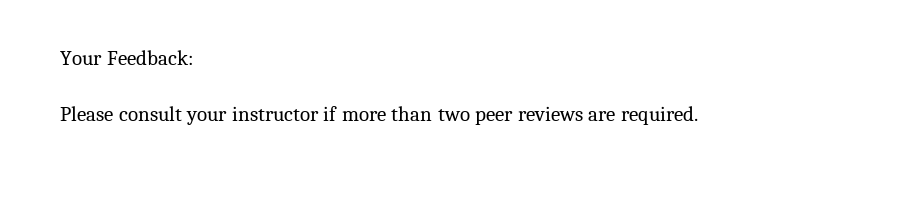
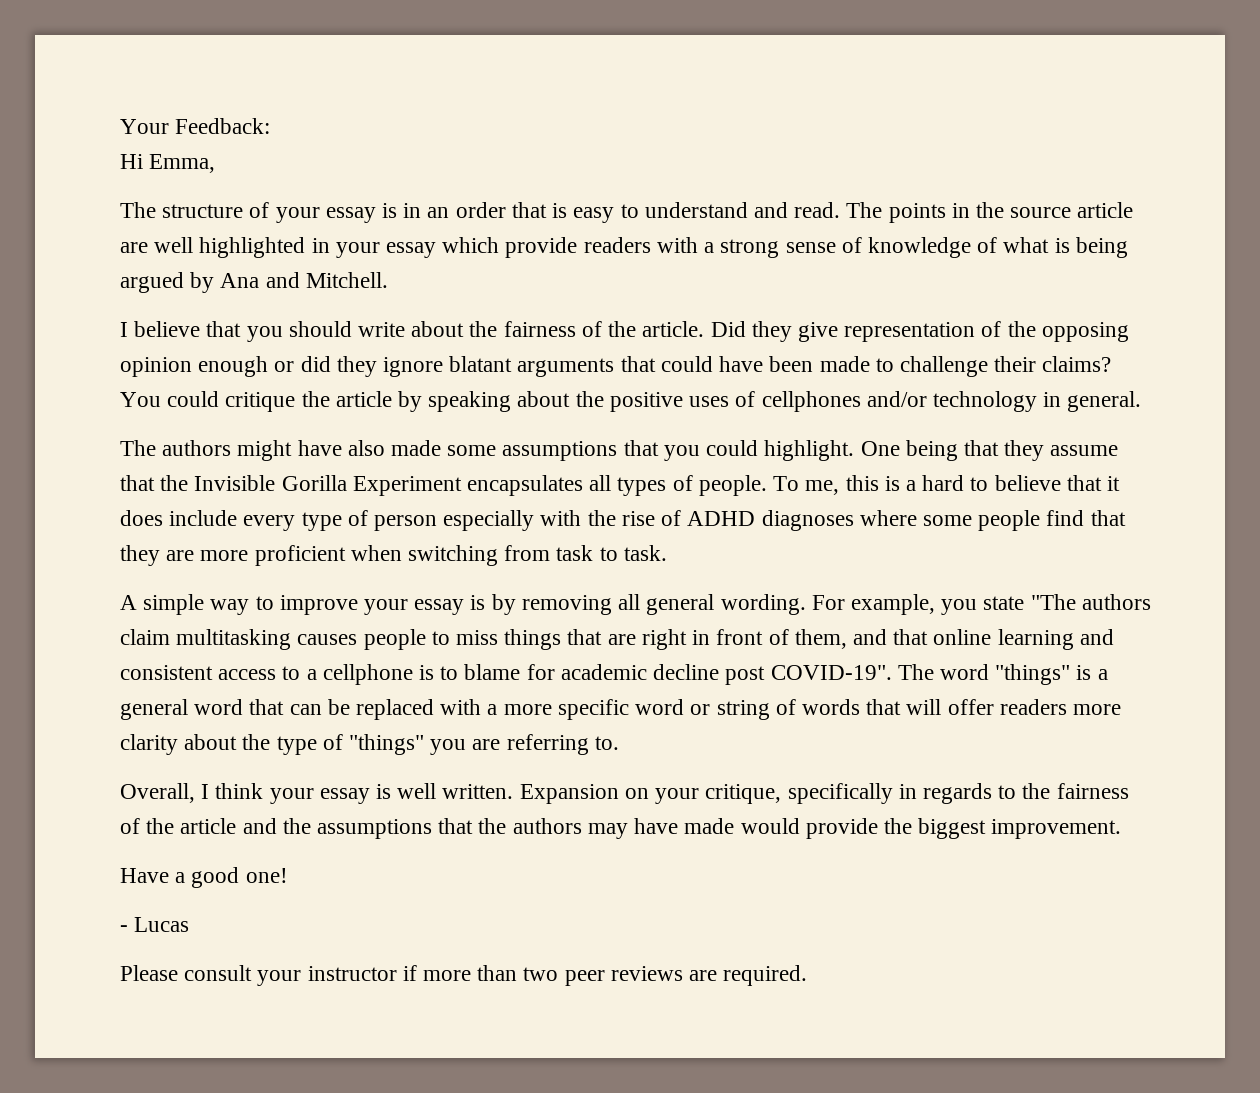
(194, 57) none -> [120,154,216,173] [120,202,1134,223] [120,237,1128,258] [120,272,388,293] [120,321,1129,342] [120,356,1112,377] [120,391,1142,412] [120,440,1119,461] [120,475,1120,496] [120,510,1126,531] [120,545,667,566] [120,594,1151,615] [120,629,1114,650] [120,664,1108,685] [120,699,1121,720] [120,734,619,755] [120,783,1129,804] [120,818,1122,839] [120,867,288,888] [120,917,190,932] // Hi Emma, // The structure of your essay is in an order that is easy to understand and read. The points in the source article are well highlighted in your essay which provide readers with a strong sense of knowledge of what is being argued by Ana and Mitchell. // I believe that you should write about the fairness of the article. Did they give representation of the opposing opinion enough or did they ignore blatant arguments that could have been made to challenge their claims? You could critique the article by speaking about the positive uses of cellphones and/or technology in general. // The authors might have also made some assumptions that you could highlight. One being that they assume that the Invisible Gorilla Experiment encapsulates all types of people. To me, this is a hard to believe that it does include every type of person especially with the rise of ADHD diagnoses where some people find that they are more proficient when switching from task to task. // A simple way to improve your essay is by removing all general wording. For example, you state "The authors claim multitasking causes people to miss things that are right in front of them, and that online learning and consistent access to a cellphone is to blame for academic decline post COVID-19". The word "things" is a general word that can be replaced with a more specific word or string of words that will offer readers more clarity about the type of "things" you are referring to. // Overall, I think your essay is well written. Expansion on your critique, specifically in regards to the fairness of the article and the assumptions that the authors may have made would provide the biggest improvement. // Have a good one! // - Lucas

